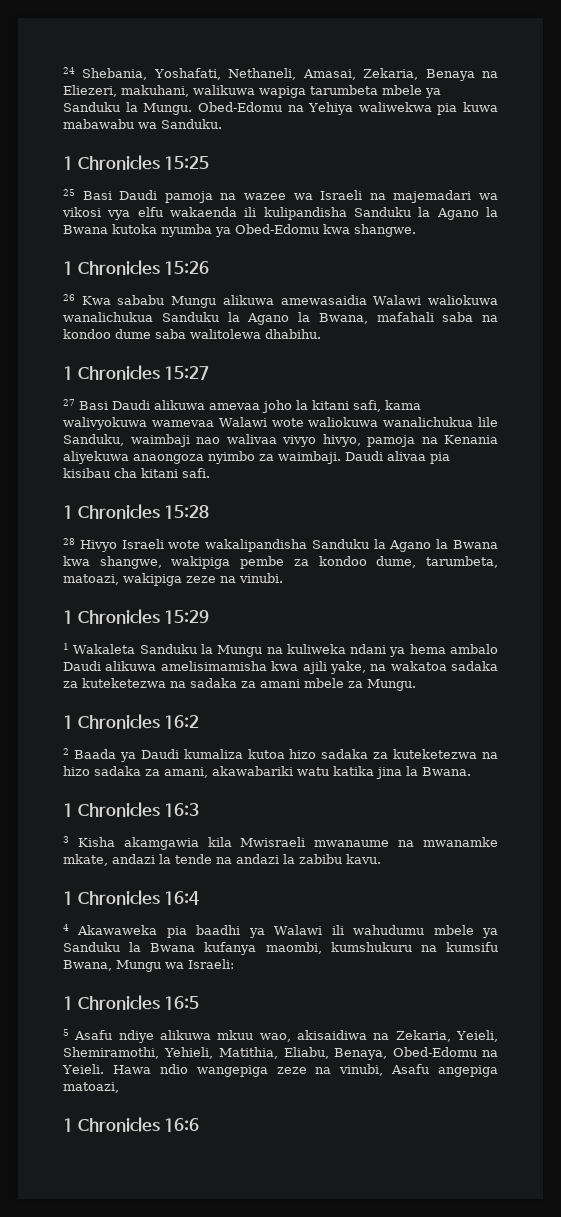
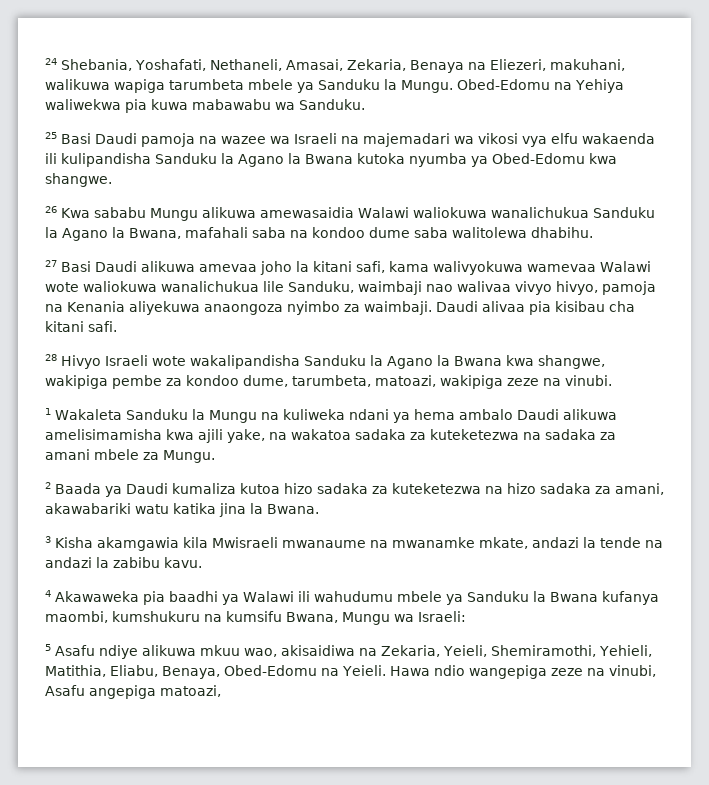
[63,155,210,170] // 1 Chronicles 15:25 -> (365, 104) none
[63,260,210,275] // 1 Chronicles 15:26 -> (112, 180) none
[63,365,210,380] // 1 Chronicles 15:27 -> (593, 232) none
[63,504,210,519] // 1 Chronicles 15:28 -> (117, 326) none
[63,609,210,624] // 1 Chronicles 15:29 -> (612, 380) none
[63,714,200,729] // 1 Chronicles 16:2 -> (215, 456) none
[63,802,200,817] // 1 Chronicles 16:3 -> (319, 509) none
[63,890,200,905] // 1 Chronicles 16:4 -> (202, 562) none
[63,995,200,1010] // 1 Chronicles 16:5 -> (466, 616) none
[63,1117,200,1132] // 1 Chronicles 16:6 -> (221, 691) none

